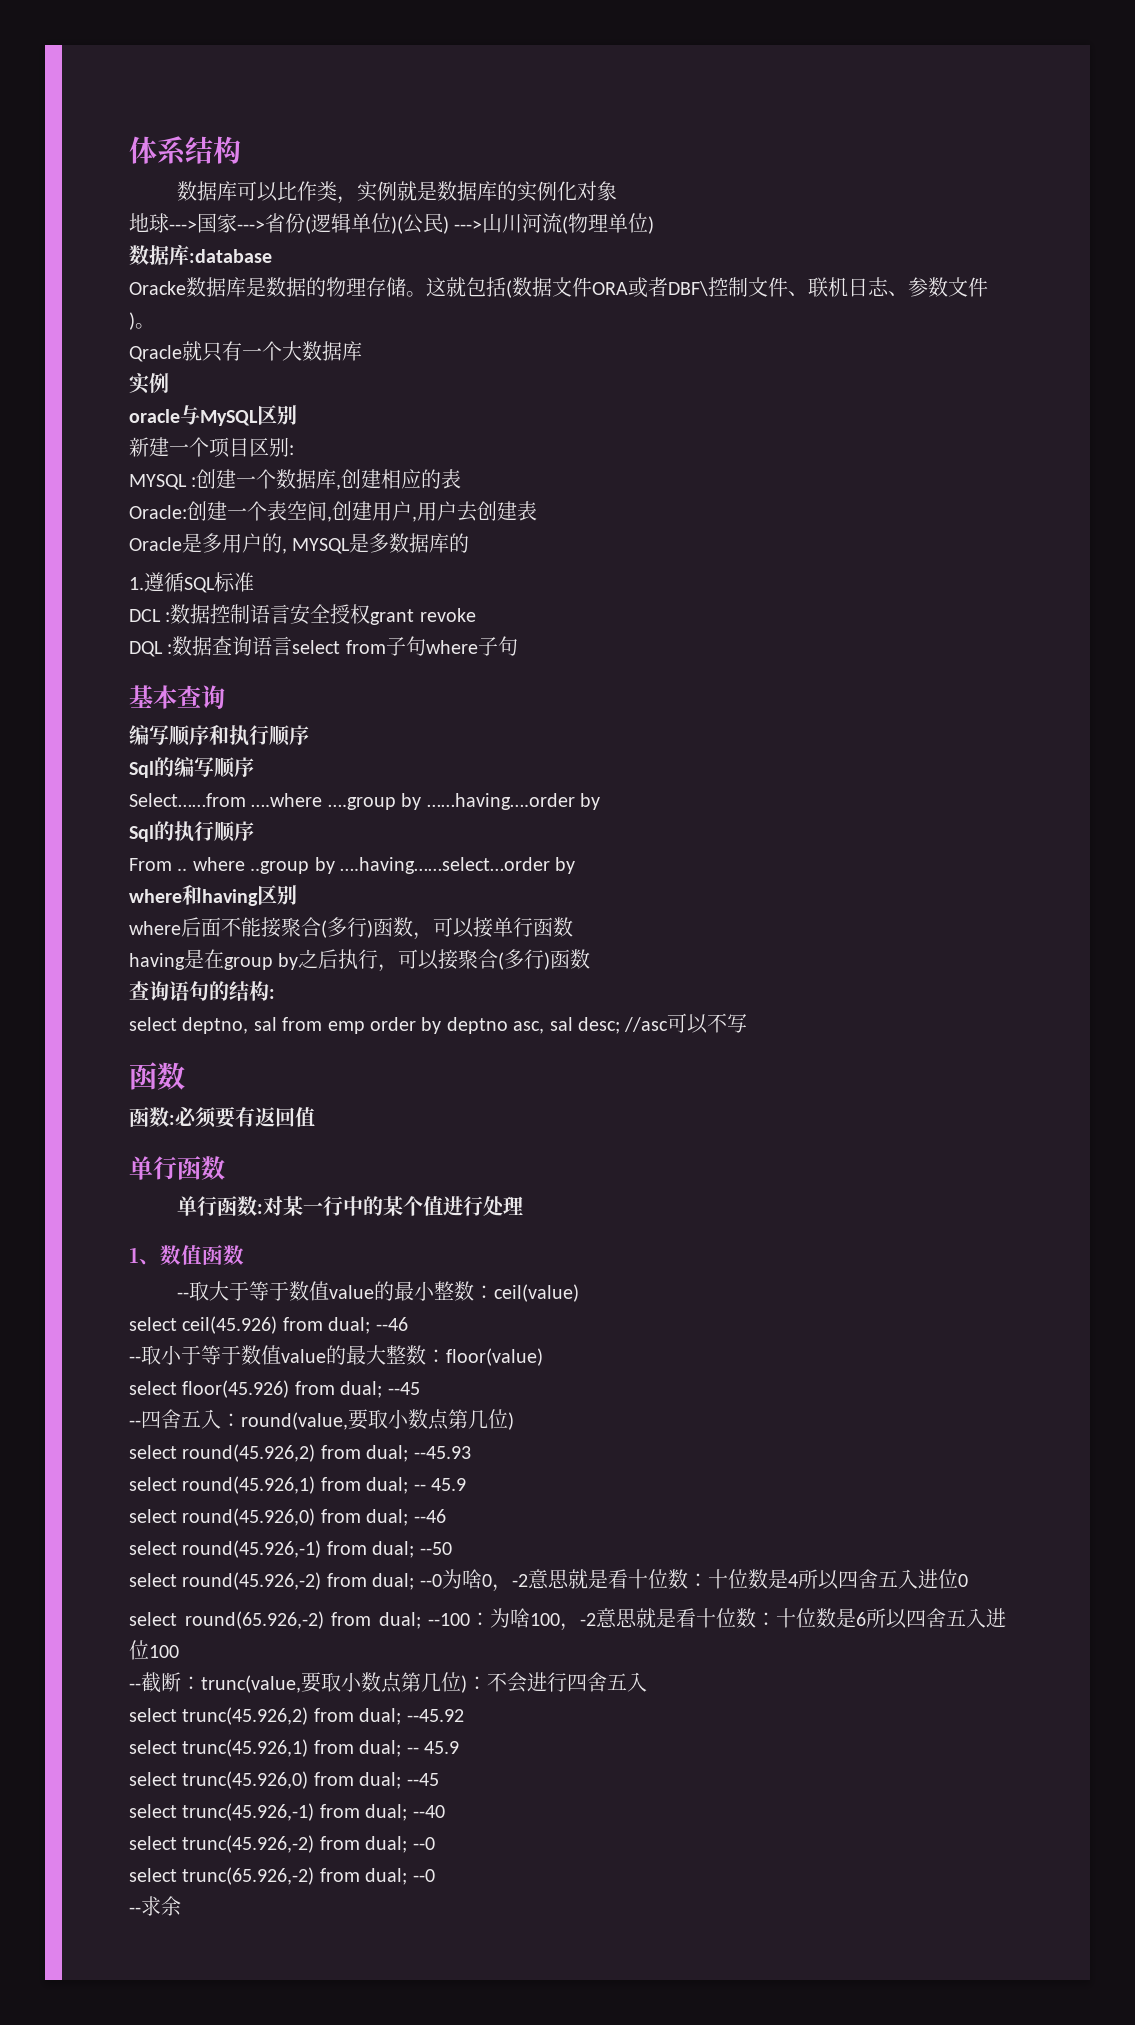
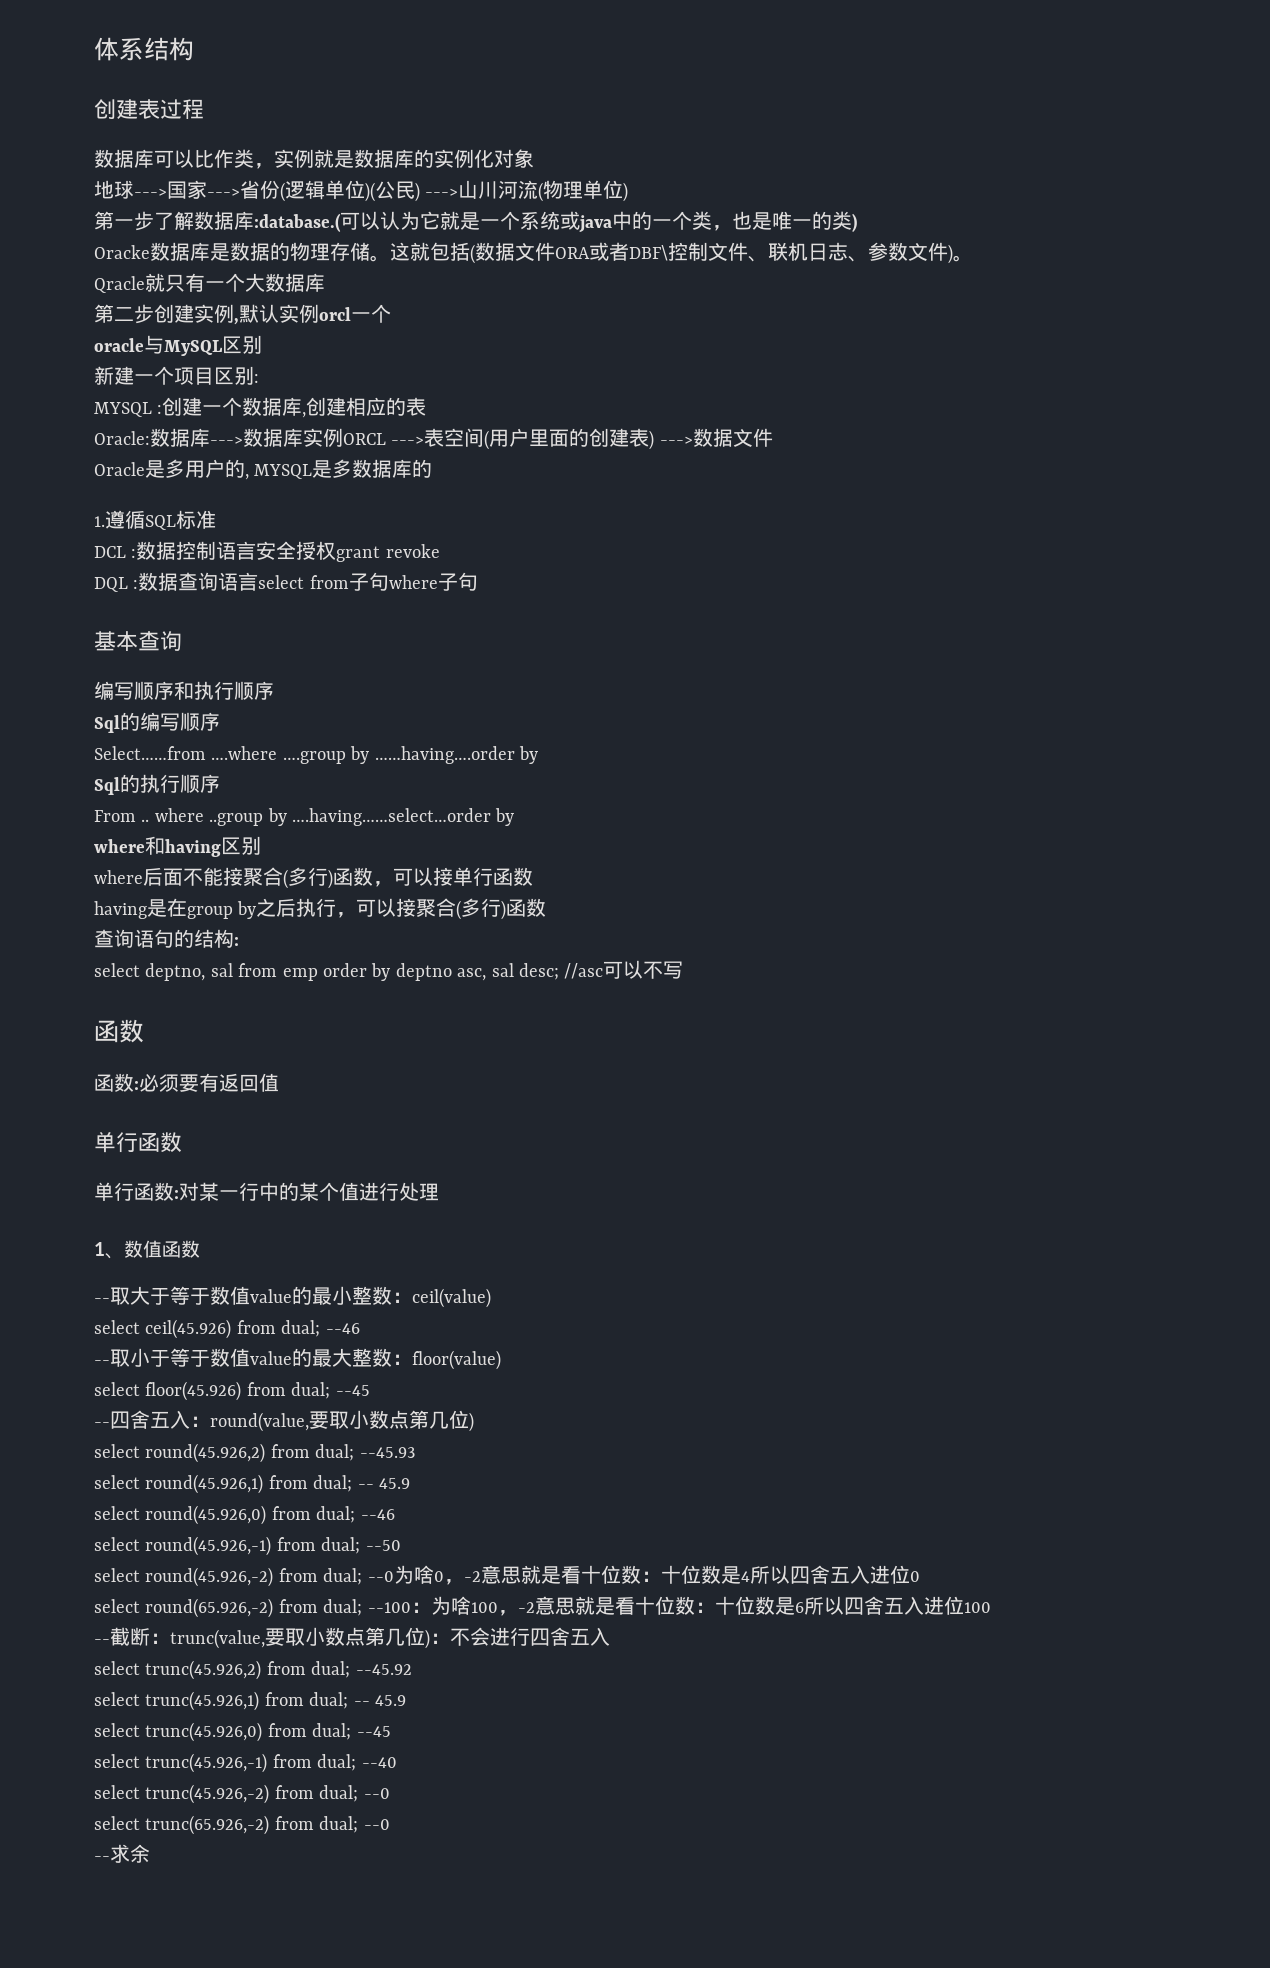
(241, 150) none -> [94,99,204,119] // 创建表过程
[129,244,272,265] 数据库:database -> [94,211,857,233] 第一步了解数据库:database.(可以认为它就是一个系统或java中的一个类，也是唯一的类)
[129,372,169,394] 实例 -> [94,304,391,325] 第二步创建实例,默认实例orcl一个
[187,501,537,522] 创建一个表空间,创建用户,用户去创建表 -> [150,428,773,450] 数据库--->数据库实例ORCL --->表空间(用户里面的创建表) --->数据文件

